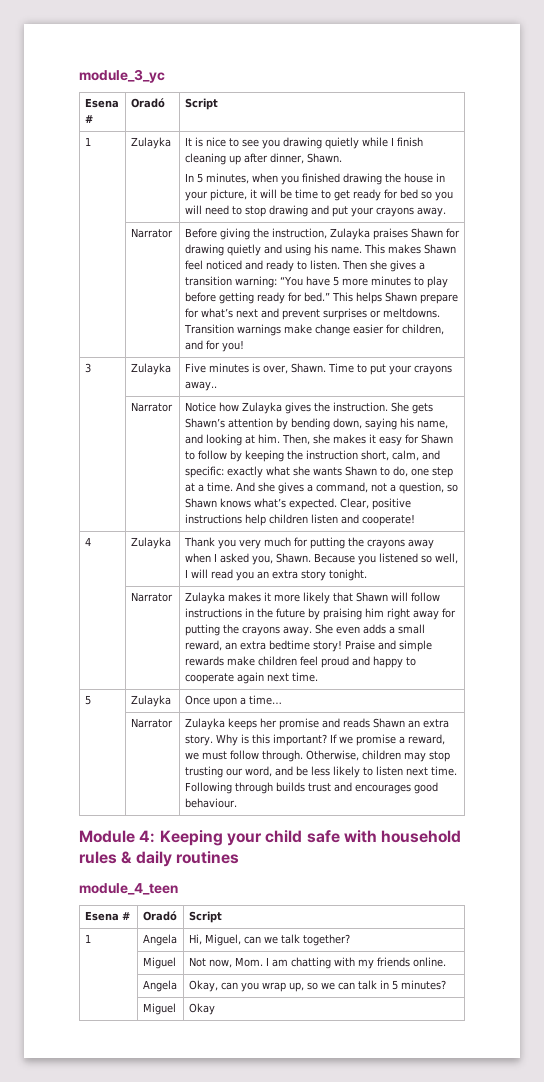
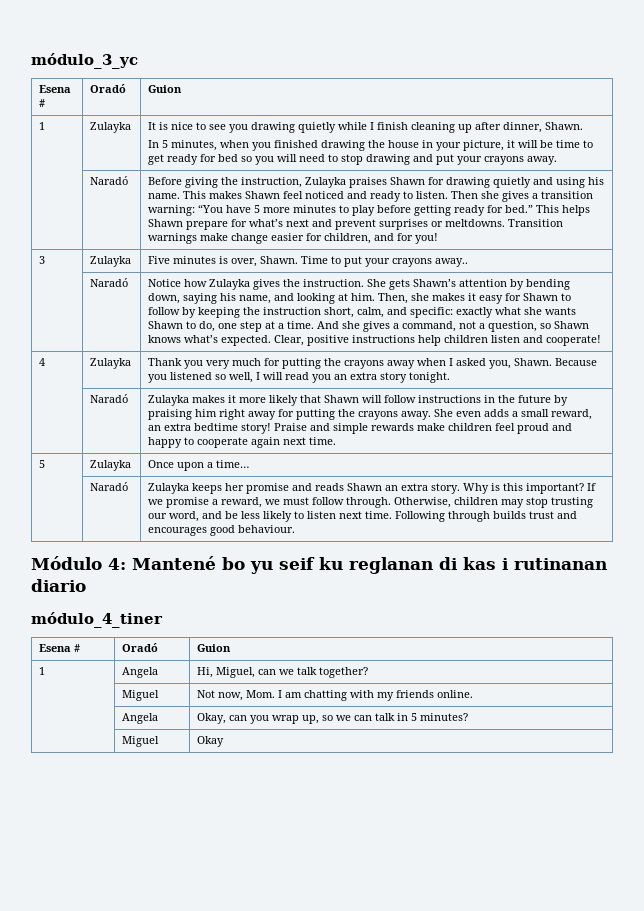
[79,69,165,83] [84,98,119,108] [84,115,93,123] [130,98,165,108] [184,98,218,110] module_3_yc // Esena # | Oradó | Script -> [31,53,138,69] [39,85,72,93] [39,99,46,107] [90,84,127,93] [148,85,183,93] módulo_3_yc // Esena # | Oradó | Guion
[130,228,173,238] Narrator -> [90,176,129,185] Naradó
[130,402,173,412] Narrator -> [90,278,129,287] Naradó
[130,592,173,602] Narrator -> [90,394,129,403] Naradó
[130,718,173,728] Narrator -> [90,482,129,491] Naradó
[79,830,462,846] [79,851,239,867] [79,883,178,895] [84,911,130,921] [142,911,177,921] [188,911,222,923] Module 4: Keeping your child safe with household rules & daily routines // module_4_teen // Esena # | Oradó | Script -> [31,556,607,574] [31,579,86,592] [31,612,163,628] [39,644,81,652] [122,643,159,652] [197,644,232,652] Módulo 4: Mantené bo yu seif ku reglanan di kas i rutinanan diario // módulo_4_tiner // Esena # | Oradó | Guion

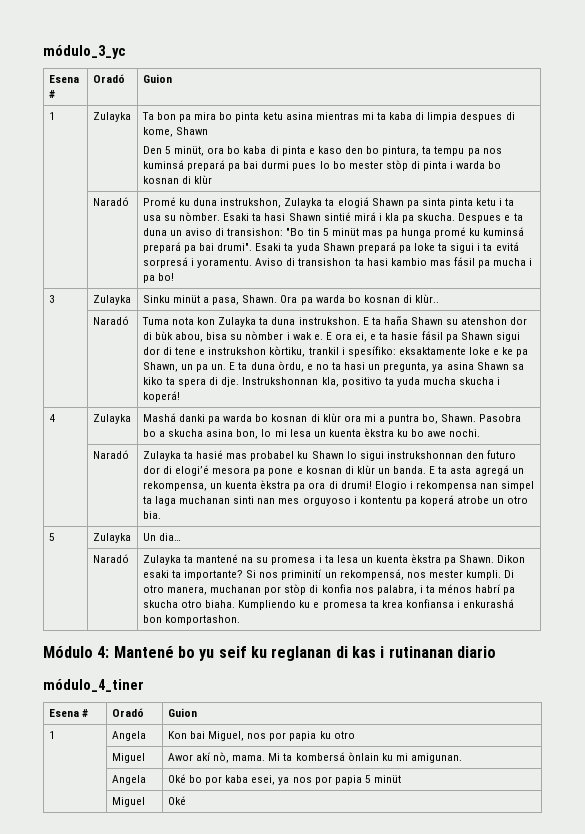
[148,122,584,133] [148,140,594,151] [148,154,558,165] [90,176,129,185] [148,177,605,188] [148,191,594,202] [148,204,591,216] [148,219,564,230] [148,233,439,244] [39,256,46,264] [90,256,132,267] [148,256,469,267] [90,278,129,287] [148,279,571,290] [148,293,572,304] [148,307,577,318] [148,321,590,332] [148,335,602,346] [39,358,46,366] [90,358,132,369] [148,358,598,369] [148,372,451,383] [90,394,129,403] [148,395,569,406] [148,409,593,420] [148,423,573,434] [148,437,337,448] [39,460,46,468] [90,460,132,471] [148,460,250,471] [90,482,129,491] [148,483,597,494] [148,497,594,508] [148,511,578,522] [148,525,296,536] It is nice to see you drawing quietly while I finish cleaning up after dinner, Shawn. // In 5 minutes, when you finished drawing the house in your picture, it will be time to get ready for bed so you will need to stop drawing and put your crayons away. // | Naradó | Before giving the instruction, Zulayka praises Shawn for drawing quietly and using his name. This makes Shawn feel noticed and ready to listen. Then she gives a transition warning: “You have 5 more minutes to play before getting ready for bed.” This helps Shawn prepare for what’s next and prevent surprises or meltdowns. Transition warnings make change easier for children, and for you! // 3 | Zulayka | Five minutes is over, Shawn. Time to put your crayons away.. // | Naradó | Notice how Zulayka gives the instruction. She gets Shawn’s attention by bending down, saying his name, and looking at him. Then, she makes it easy for Shawn to follow by keeping the instruction short, calm, and specific: exactly what she wants Shawn to do, one step at a time. And she gives a command, not a question, so Shawn knows what’s expected. Clear, positive instructions help children listen and cooperate! // 4 | Zulayka | Thank you very much for putting the crayons away when I asked you, Shawn. Because you listened so well, I will read you an extra story tonight. // | Naradó | Zulayka makes it more likely that Shawn will follow instructions in the future by praising him right away for putting the crayons away. She even adds a small reward, an extra bedtime story! Praise and simple rewards make children feel proud and happy to cooperate again next time. // 5 | Zulayka | Once upon a time… // | Naradó | Zulayka keeps her promise and reads Shawn an extra story. Why is this important? If we promise a reward, we must follow through. Otherwise, children may stop trusting our word, and be less likely to listen next time. Following through builds trust and encourages good behaviour. -> [141,112,515,122] [142,127,209,137] [142,146,502,156] [142,160,502,171] [142,175,213,184] [92,197,129,206] [142,197,515,208] [142,212,523,223] [142,227,525,238] [142,242,519,253] [142,257,533,268] [142,273,175,283] [48,295,55,303] [92,295,131,305] [142,294,440,305] [92,316,129,325] [141,316,528,327] [142,331,520,342] [142,346,529,357] [142,361,524,372] [142,377,501,387] [142,391,180,402] [48,414,55,422] [92,414,131,424] [142,413,522,424] [142,428,481,439] [92,450,129,459] [142,450,517,461] [142,465,524,476] [142,480,535,491] [142,495,529,506] [142,511,161,519] [48,533,55,541] [92,533,131,543] [142,533,182,541] [92,554,129,563] [142,554,526,565] [142,569,515,580] [142,584,516,595] [142,599,515,610] [142,615,241,625] Ta bon pa mira bo pinta ketu asina mientras mi ta kaba di limpia despues di kome, Shawn // Den 5 minüt, ora bo kaba di pinta e kaso den bo pintura, ta tempu pa nos kuminsá prepará pa bai durmi pues lo bo mester stòp di pinta i warda bo kosnan di klùr // | Naradó | Promé ku duna instrukshon, Zulayka ta elogiá Shawn pa sinta pinta ketu i ta usa su nòmber. Esaki ta hasi Shawn sintié mirá i kla pa skucha. Despues e ta duna un aviso di transishon: "Bo tin 5 minüt mas pa hunga promé ku kuminsá prepará pa bai drumi". Esaki ta yuda Shawn prepará pa loke ta sigui i ta evitá sorpresá i yoramentu. Aviso di transishon ta hasi kambio mas fásil pa mucha i pa bo! // 3 | Zulayka | Sinku minüt a pasa, Shawn. Ora pa warda bo kosnan di klùr.. // | Naradó | Tuma nota kon Zulayka ta duna instrukshon. E ta haña Shawn su atenshon dor di bùk abou, bisa su nòmber i wak e. E ora ei, e ta hasie fásil pa Shawn sigui dor di tene e instrukshon kòrtiku, trankil i spesífiko: eksaktamente loke e ke pa Shawn, un pa un. E ta duna òrdu, e no ta hasi un pregunta, ya asina Shawn sa kiko ta spera di dje. Instrukshonnan kla, positivo ta yuda mucha skucha i koperá! // 4 | Zulayka | Mashá danki pa warda bo kosnan di klùr ora mi a puntra bo, Shawn. Pasobra bo a skucha asina bon, lo mi lesa un kuenta èkstra ku bo awe nochi. // | Naradó | Zulayka ta hasié mas probabel ku Shawn lo sigui instrukshonnan den futuro dor di elogi’é mesora pa pone e kosnan di klùr un banda. E ta asta agregá un rekompensa, un kuenta èkstra pa ora di drumi! Elogio i rekompensa nan simpel ta laga muchanan sinti nan mes orguyoso i kontentu pa koperá atrobe un otro bia. // 5 | Zulayka | Un dia… // | Naradó | Zulayka ta mantené na su promesa i ta lesa un kuenta èkstra pa Shawn. Dikon esaki ta importante? Si nos priminití un rekompensá, nos mester kumpli. Di otro manera, muchanan por stòp di konfia nos palabra, i ta ménos habrí pa skucha otro biaha. Kumpliendo ku e promesa ta krea konfiansa i enkurashá bon komportashon.
[197,667,369,678] [122,690,160,701] [197,690,474,701] [122,713,159,724] [197,713,469,724] [122,736,160,747] [197,736,225,747] Hi, Miguel, can we talk together? // | Miguel | Not now, Mom. I am chatting with my friends online. // | Angela | Okay, can you wrap up, so we can talk in 5 minutes? // | Miguel | Okay -> [167,731,355,741] [111,753,145,763] [167,752,463,763] [111,775,146,785] [167,774,402,785] [111,797,145,807] [167,796,186,805] Kon bai Miguel, nos por papia ku otro // | Miguel | Awor akí nò, mama. Mi ta kombersá ònlain ku mi amigunan. // | Angela | Oké bo por kaba esei, ya nos por papia 5 minüt // | Miguel | Oké

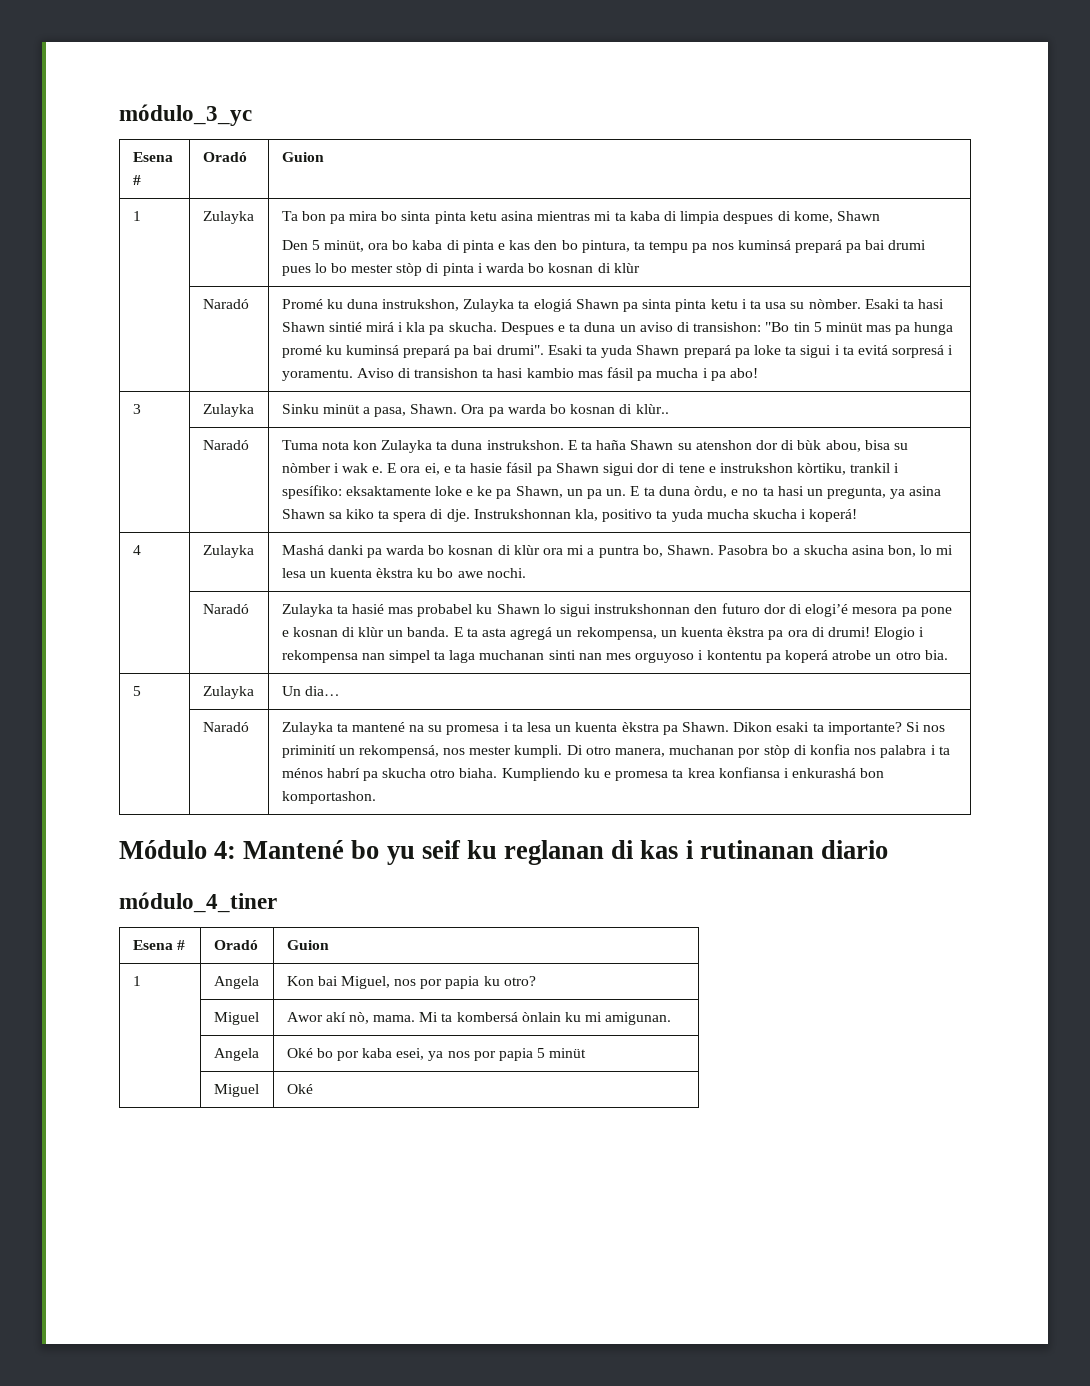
(233, 116) none -> [401,211,431,221] sinta
[317,146,342,154] kaso -> [509,240,531,250] kas
[261,161,290,169] durmi -> [888,240,927,250] drumi
[158,273,175,281] bo! -> [729,368,758,378] abo!
[376,585,417,595] palabra, -> [880,745,927,758] palabra
[333,731,355,739] otro -> [503,976,536,986] otro?

